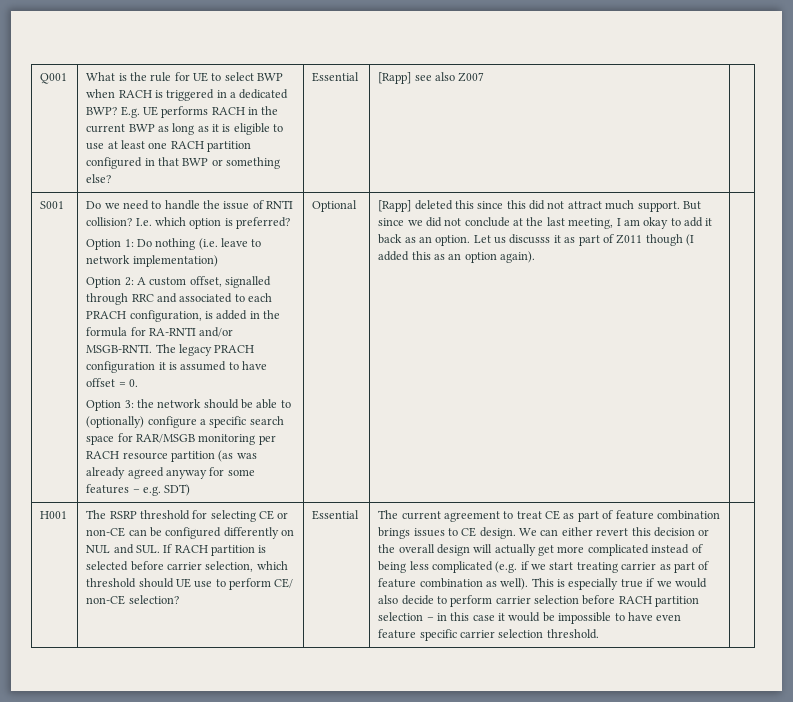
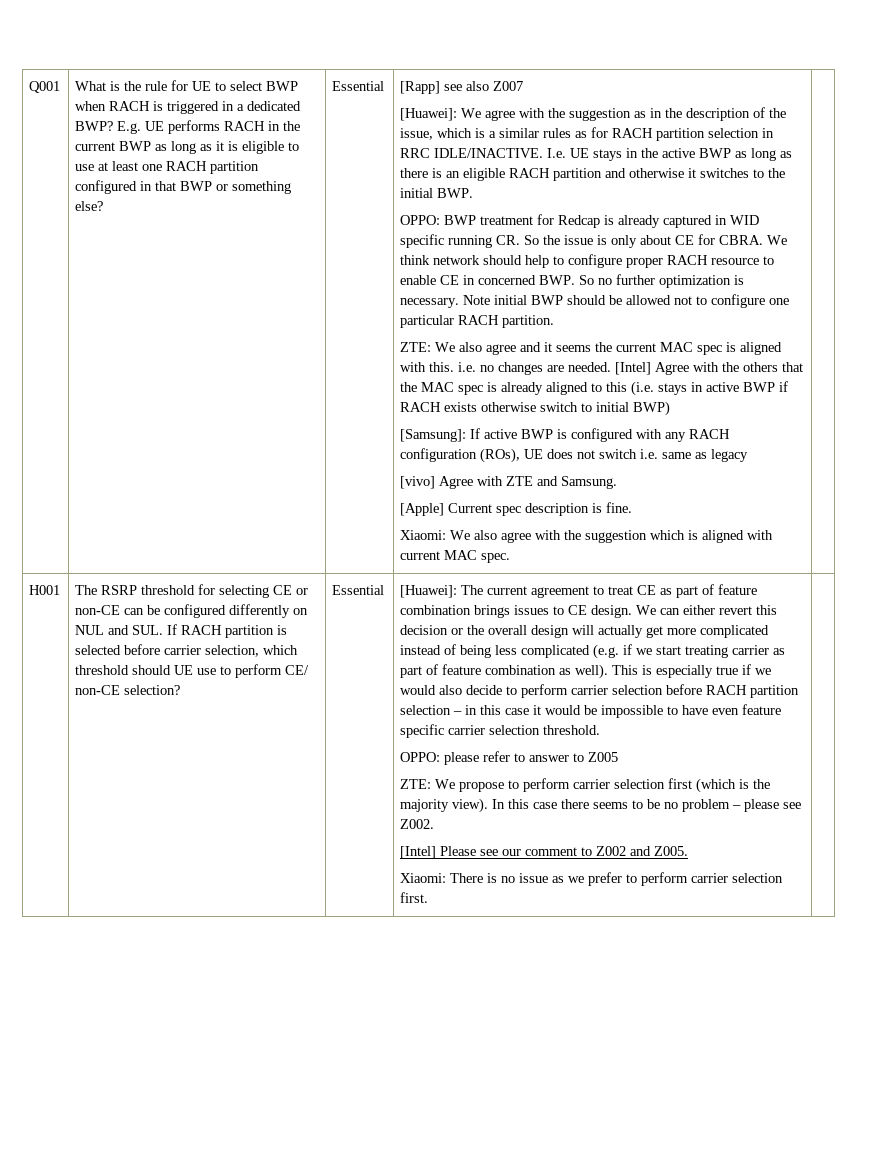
[40,201,65,209] [86,200,294,210] [86,217,291,229] [86,238,262,250] [86,255,218,267] [86,276,272,288] [86,293,273,305] [86,310,281,322] [86,327,234,337] [86,344,255,356] [86,361,268,373] [86,378,138,387] [86,399,291,411] [86,416,284,428] [86,433,276,445] [86,450,257,462] [86,467,255,479] [86,484,191,496] [312,200,358,212] [378,200,701,212] [378,217,713,229] [378,234,695,246] [378,251,536,263] | // S001 | Do we need to handle the issue of RNTI collision? I.e. which option is preferred? // Option 1: Do nothing (i.e. leave to network implementation) // Option 2: A custom offset, signalled through RRC and associated to each PRACH configuration, is added in the formula for RA-RNTI and/or MSGB-RNTI. The legacy PRACH configuration it is assumed to have offset = 0. // Option 3: the network should be able to (optionally) configure a specific search space for RAR/MSGB monitoring per RACH resource partition (as was already agreed anyway for some features – e.g. SDT) | Optional | [Rapp] deleted this since this did not attract much support. But since we did not conclude at the last meeting, I am okay to add it back as an option. Let us discusss it as part of Z011 though (I added this as an option again). -> [400,107,787,121] [400,127,775,141] [400,148,793,161] [400,168,786,181] [400,188,474,198] [400,214,760,228] [400,234,788,248] [400,254,775,268] [400,274,745,288] [400,294,790,308] [400,315,555,328] [400,342,783,355] [400,362,804,375] [400,381,789,396] [400,401,671,416] [400,428,731,442] [400,448,749,463] [400,476,618,489] [400,502,633,516] [400,530,774,543] [400,550,511,563] // [Huawei]: We agree with the suggestion as in the description of the issue, which is a similar rules as for RACH partition selection in RRC IDLE/INACTIVE. I.e. UE stays in the active BWP as long as there is an eligible RACH partition and otherwise it switches to the initial BWP. // OPPO: BWP treatment for Redcap is already captured in WID specific running CR. So the issue is only about CE for CBRA. We think network should help to configure proper RACH resource to enable CE in concerned BWP. So no further optimization is necessary. Note initial BWP should be allowed not to configure one particular RACH partition. // ZTE: We also agree and it seems the current MAC spec is aligned with this. i.e. no changes are needed. [Intel] Agree with the others that the MAC spec is already aligned to this (i.e. stays in active BWP if RACH exists otherwise switch to initial BWP) // [Samsung]: If active BWP is configured with any RACH configuration (ROs), UE does not switch i.e. same as legacy // [vivo] Agree with ZTE and Samsung. // [Apple] Current spec description is fine. // Xiaomi: We also agree with the suggestion which is aligned with current MAC spec.
(360, 515) none -> [400,585,458,598] [Huawei]:
(599, 634) none -> [400,751,619,765] [400,778,771,793] [400,798,802,813] [400,819,435,829] [400,846,689,859] [400,872,784,886] [400,892,429,903] // OPPO: please refer to answer to Z005 // ZTE: We propose to perform carrier selection first (which is the majority view). In this case there seems to be no problem – please see Z002. // [Intel] Please see our comment to Z002 and Z005. // Xiaomi: There is no issue as we prefer to perform carrier selection first.

